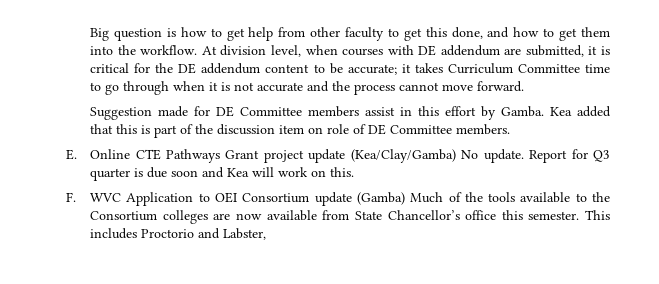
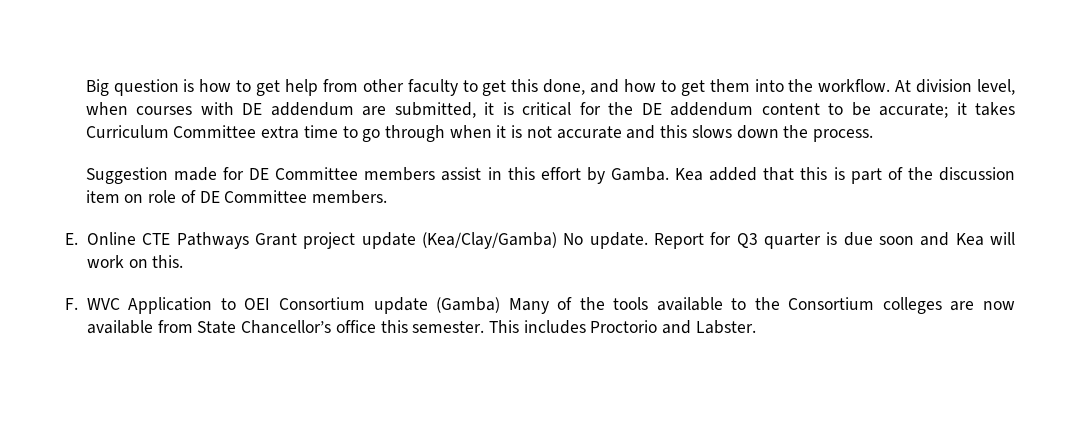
(580, 68) none -> [261,126,300,139] extra
[332,81,525,95] the process cannot move forward. -> [660,125,874,142] this slows down the process.
[410,192,444,203] Much -> [508,298,549,314] Many
[223,228,267,240] Labster, -> [695,320,756,334] Labster.

